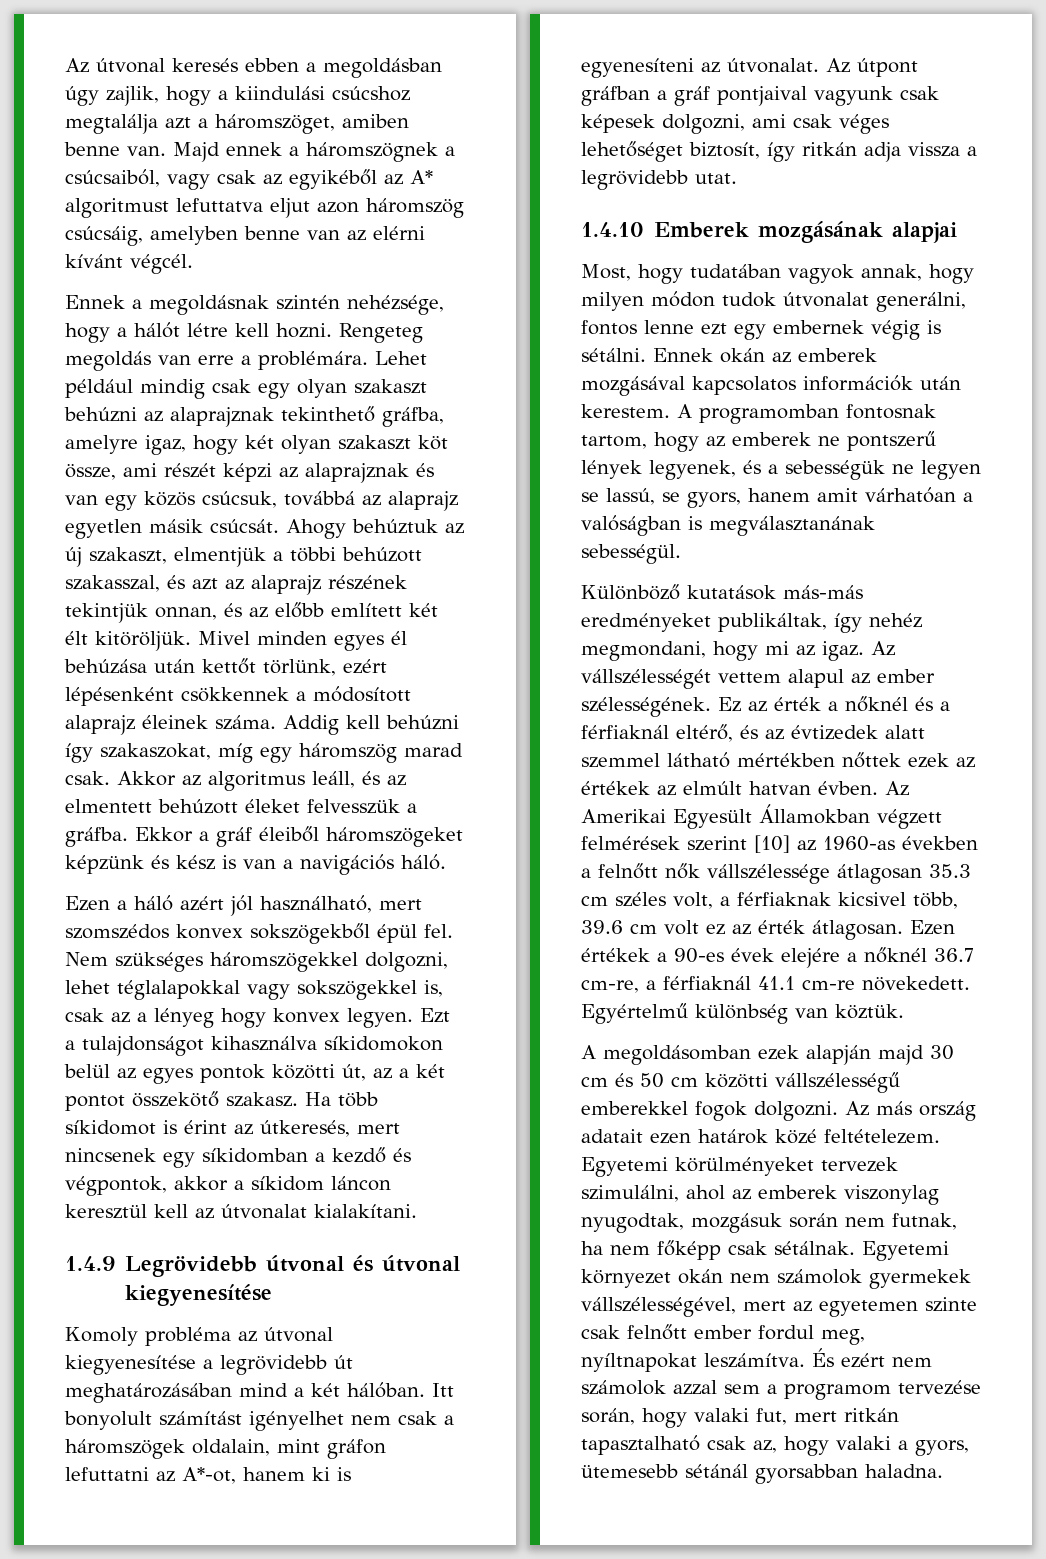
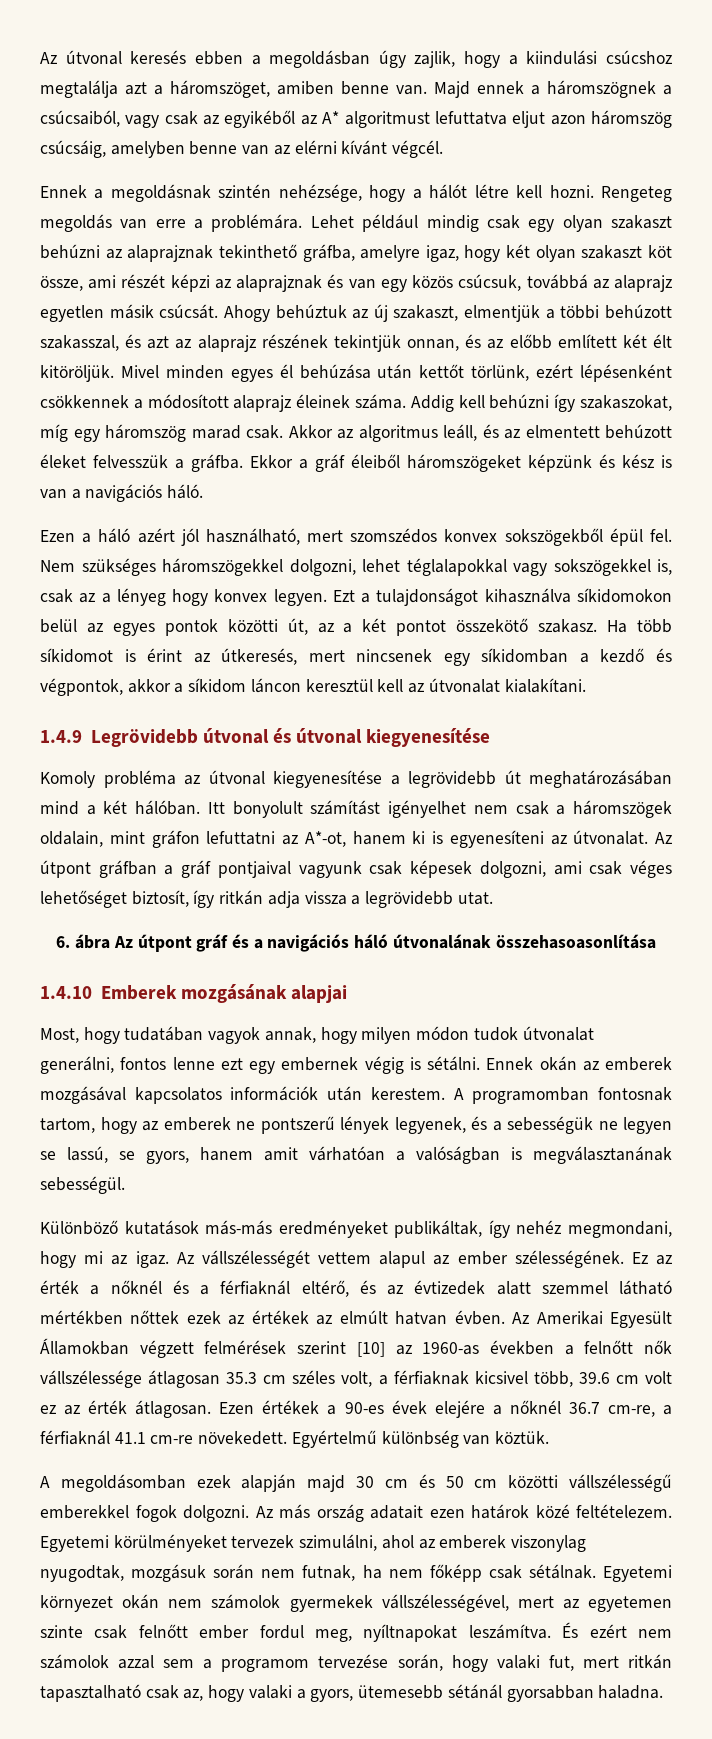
(737, 178) none -> [56,934,656,952] // 6. ábra Az útpont gráf és a navigációs háló útvonalának összehasoasonlítása

